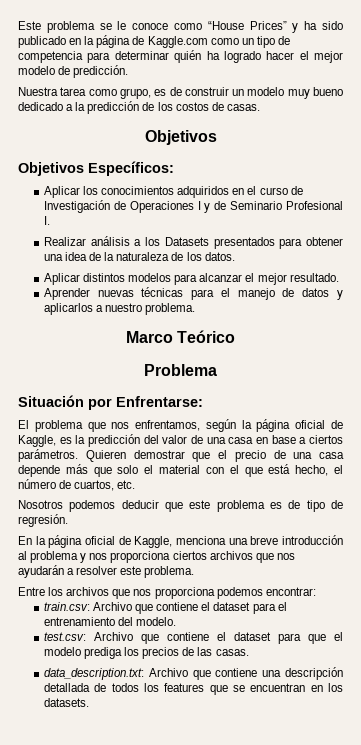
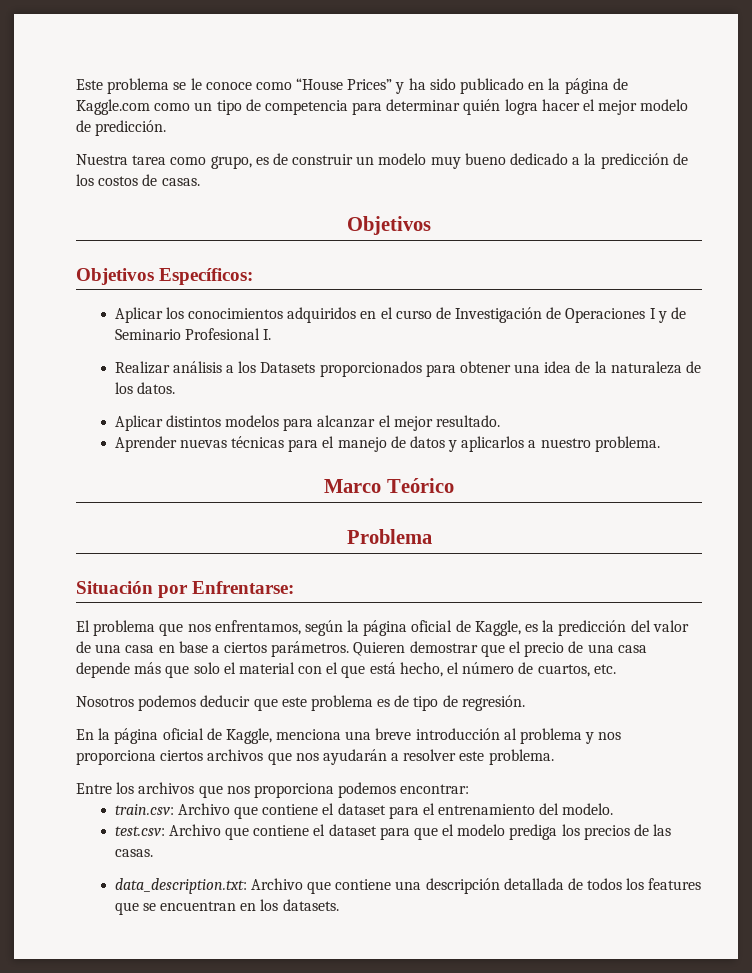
[206,51,261,63] ha logrado -> [504,99,538,115] logra
[213,237,275,249] presentados -> [319,361,422,377] proporcionados

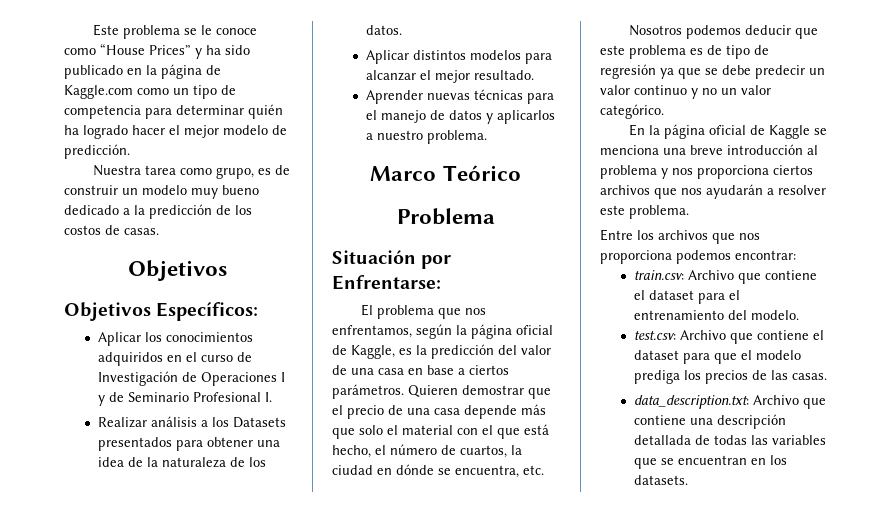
[504,99,538,115] logra -> [64,125,128,139] ha logrado
[319,361,422,377] proporcionados -> [97,437,172,451] presentados
(590, 670) none -> [511,445,522,455] [332,464,519,478] la ciudad en dónde se encuentra,
[461,695,525,711] regresión. -> [600,64,825,79] [600,85,771,99] [600,104,664,119] regresión ya que se debe predecir un valor continuo y no un valor categórico.
[225,728,272,744] Kaggle, -> [768,125,827,139] Kaggle se
[587,878,702,890] todos los features -> [713,435,826,445] todas las variables

